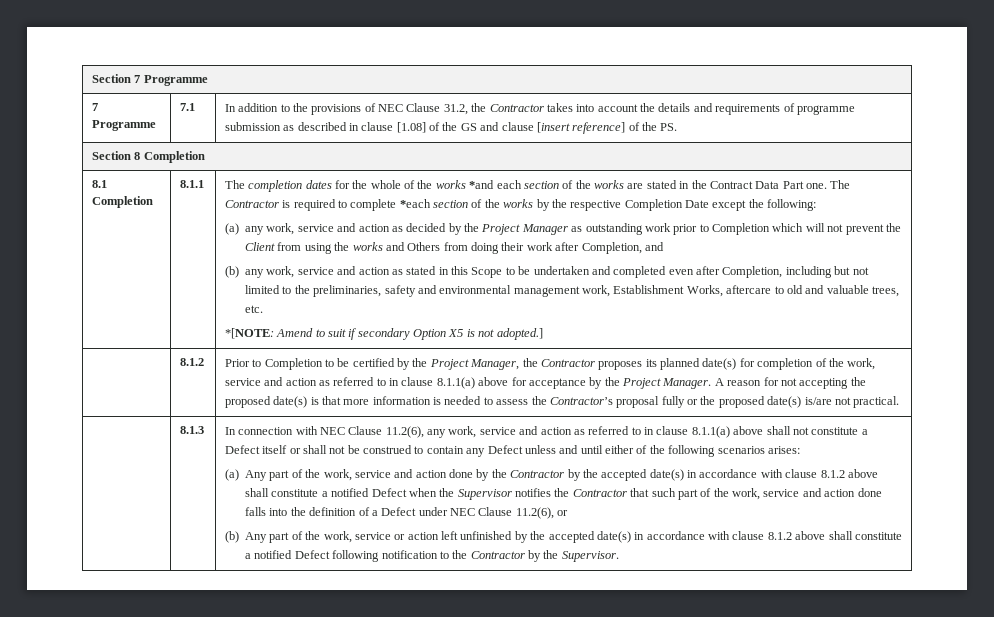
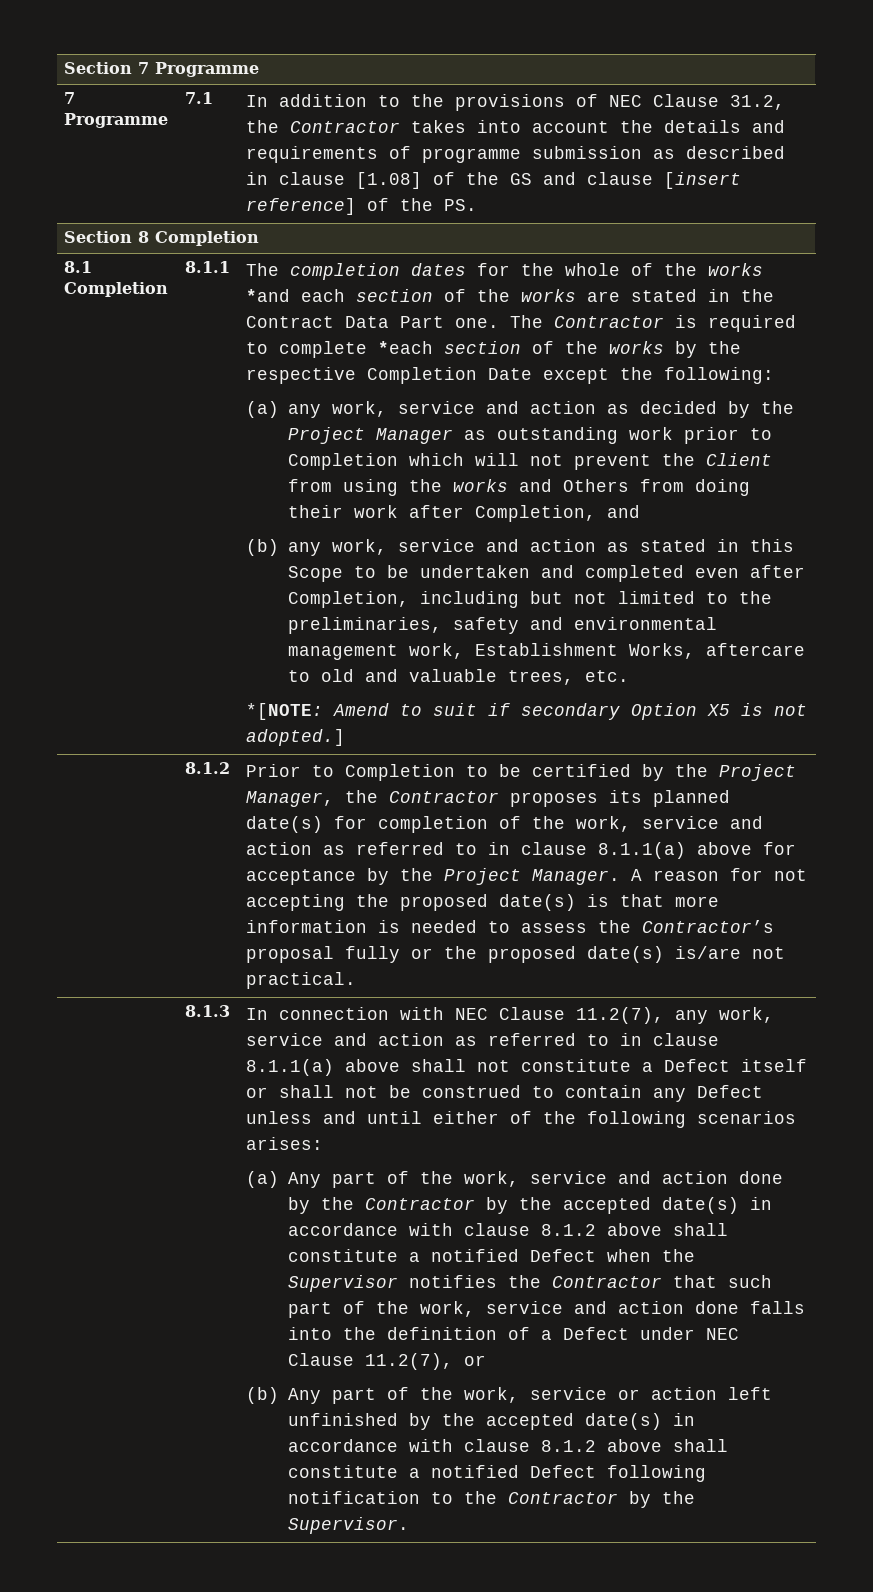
[385,426,424,438] 11.2(6), -> [576,1007,665,1024] 11.2(7),
[515,507,554,519] 11.2(6), -> [365,1353,454,1370] 11.2(7),

